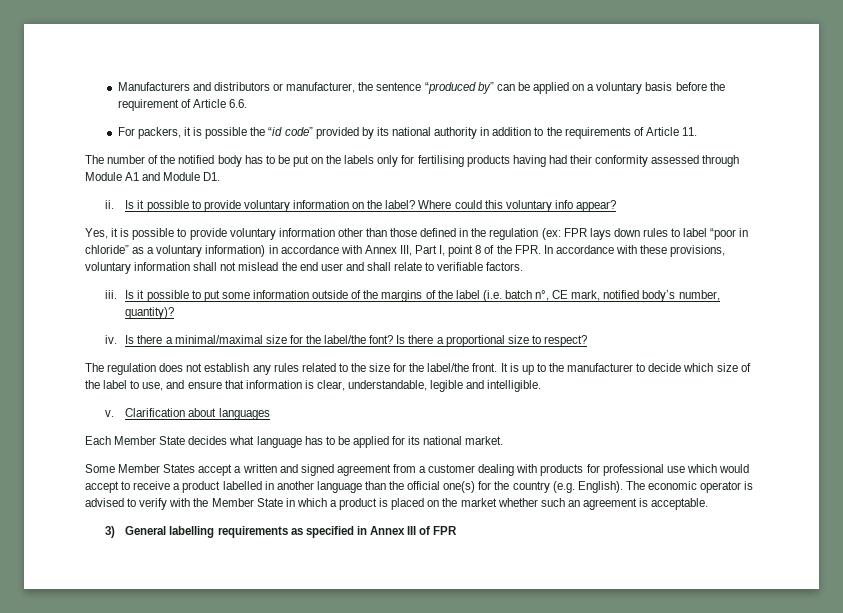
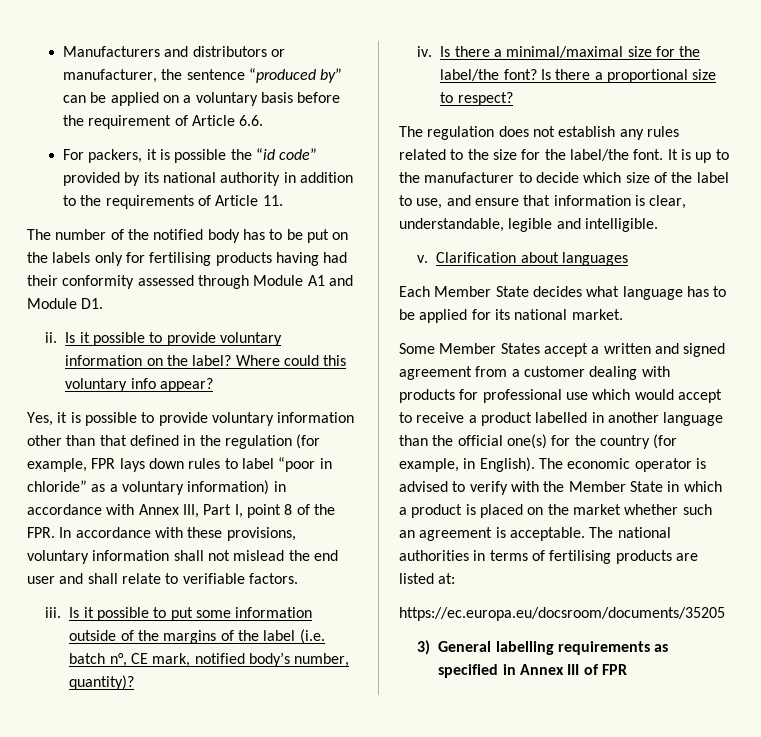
[390,228,418,237] those -> [99,435,127,446] that
[541,228,561,240] (ex: -> [296,434,321,449] [27,458,87,472] (for example,
[472,363,498,372] front. -> [633,149,664,160] font.
[552,481,575,493] (e.g. -> [653,434,678,449] [399,458,476,472] (for example, in
(709, 504) none -> [589,527,671,538] [399,550,698,564] [399,573,456,584] [399,607,725,621] The national authorities in terms of fertilising products are listed at: // https://ec.europa.eu/docsroom/documents/35205

